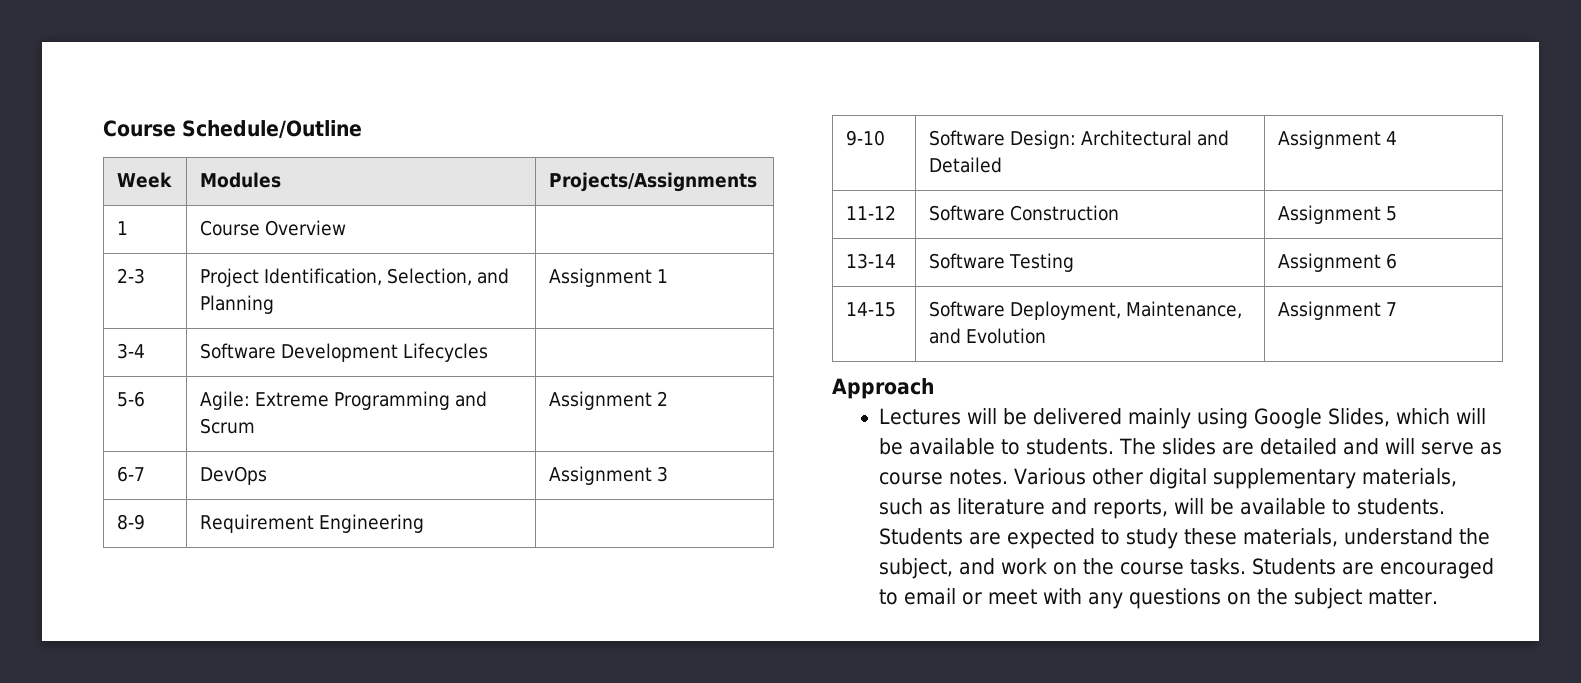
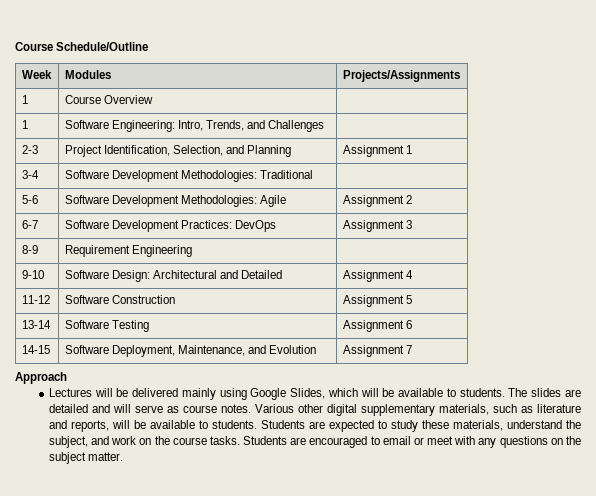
(347, 228) none -> [21,120,28,129] [64,120,325,132] // 1 | Software Engineering: Intro, Trends, and Challenges |
[403,343,489,362] Lifecycles -> [180,170,313,182] Methodologies: Traditional
[200,391,488,410] [200,418,256,434] Agile: Extreme Programming and Scrum -> [64,195,286,207] Software Development Methodologies: Agile
(146, 474) none -> [64,220,232,232] Software Development Practices:

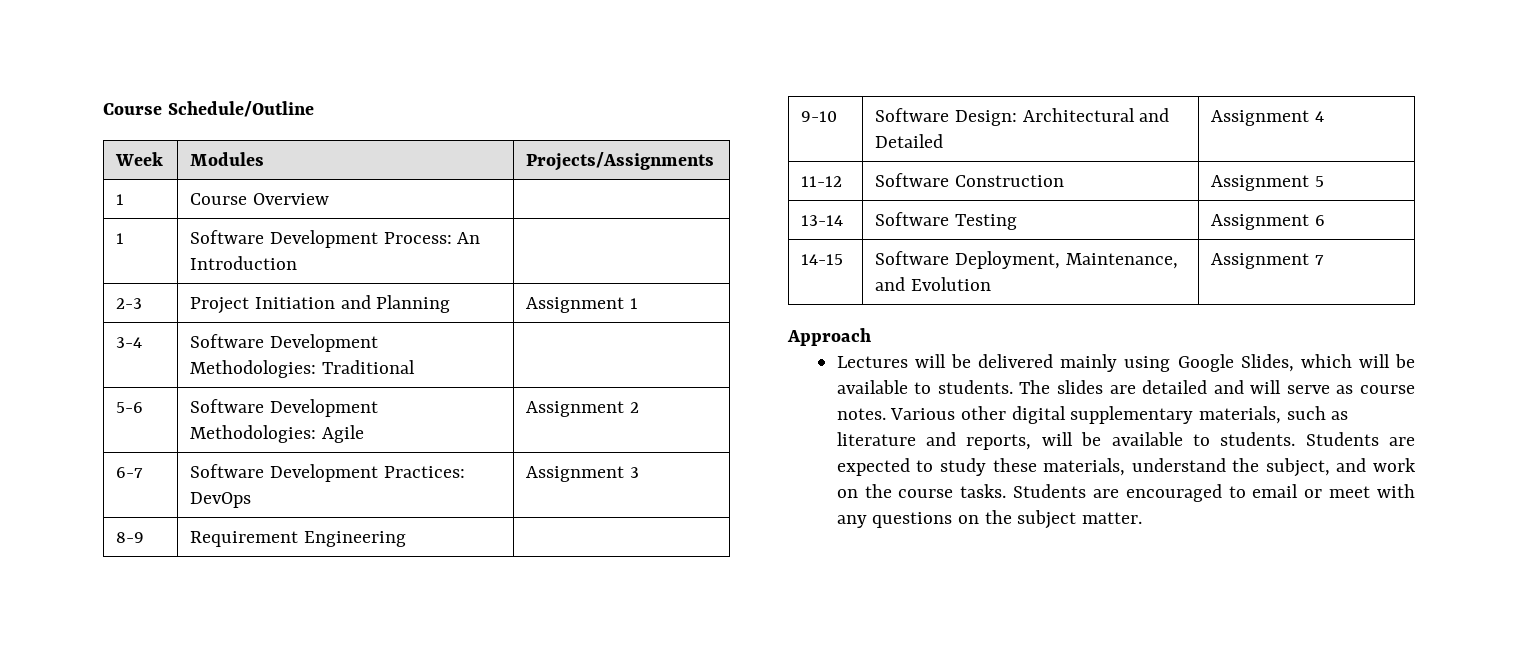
[111,120,325,132] Engineering: Intro, Trends, and Challenges -> [269,230,481,248] [190,256,298,270] Development Process: An Introduction
[103,145,223,156] Identification, Selection, -> [254,297,335,309] Initiation

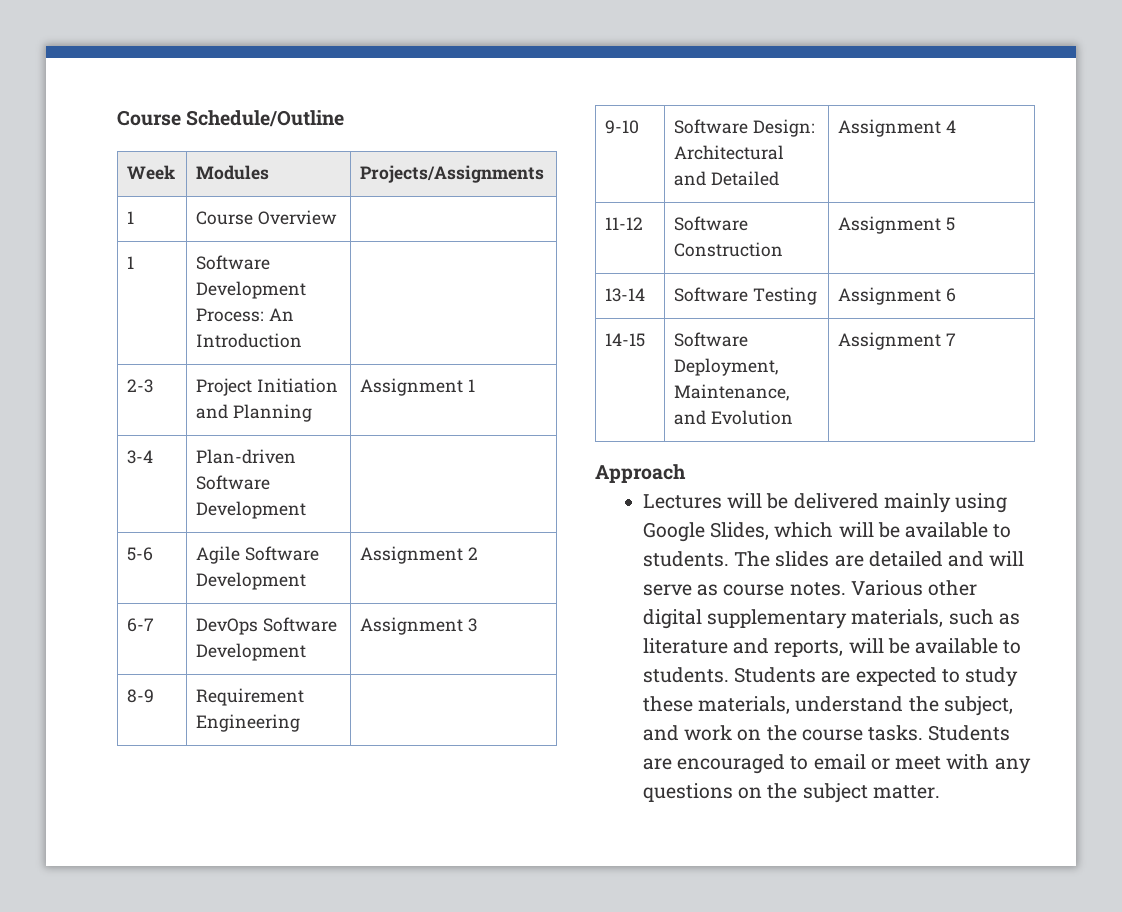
[190,334,378,352] [190,360,415,378] Software Development Methodologies: Traditional -> [196,449,297,464] [196,475,271,490] [196,501,307,519] Plan-driven Software Development
[190,399,378,417] [190,425,364,443] Software Development Methodologies: Agile -> [196,546,319,564] [196,572,307,590] Agile Software Development
[190,464,465,482] [190,492,252,508] Software Development Practices: DevOps -> [196,617,337,635] [196,643,307,661] DevOps Software Development

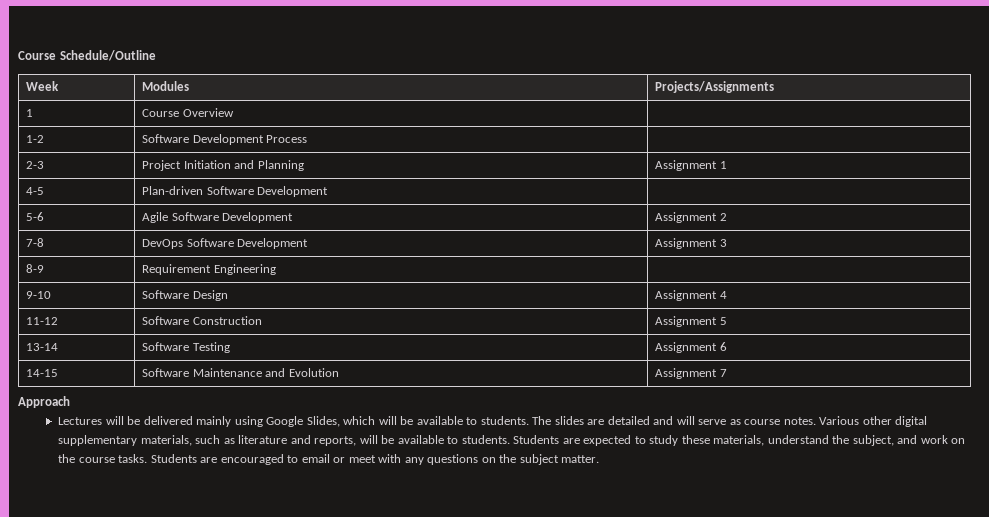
[127,256,135,269] [196,255,271,270] [196,281,307,299] [196,308,294,322] [196,333,303,348] 1 | Software Development Process: An Introduction -> [26,135,45,143] [142,134,308,145] 1-2 | Software Development Process
[127,450,154,464] 3-4 -> [26,187,45,195] 4-5
[127,618,155,632] 6-7 -> [26,238,45,247] 7-8
[752,119,815,137] [674,145,785,160] [674,171,779,186] Design: Architectural and Detailed -> [192,290,228,301] Design
[674,358,779,376] [674,384,790,401] Deployment, Maintenance, -> [192,368,262,377] Maintenance

